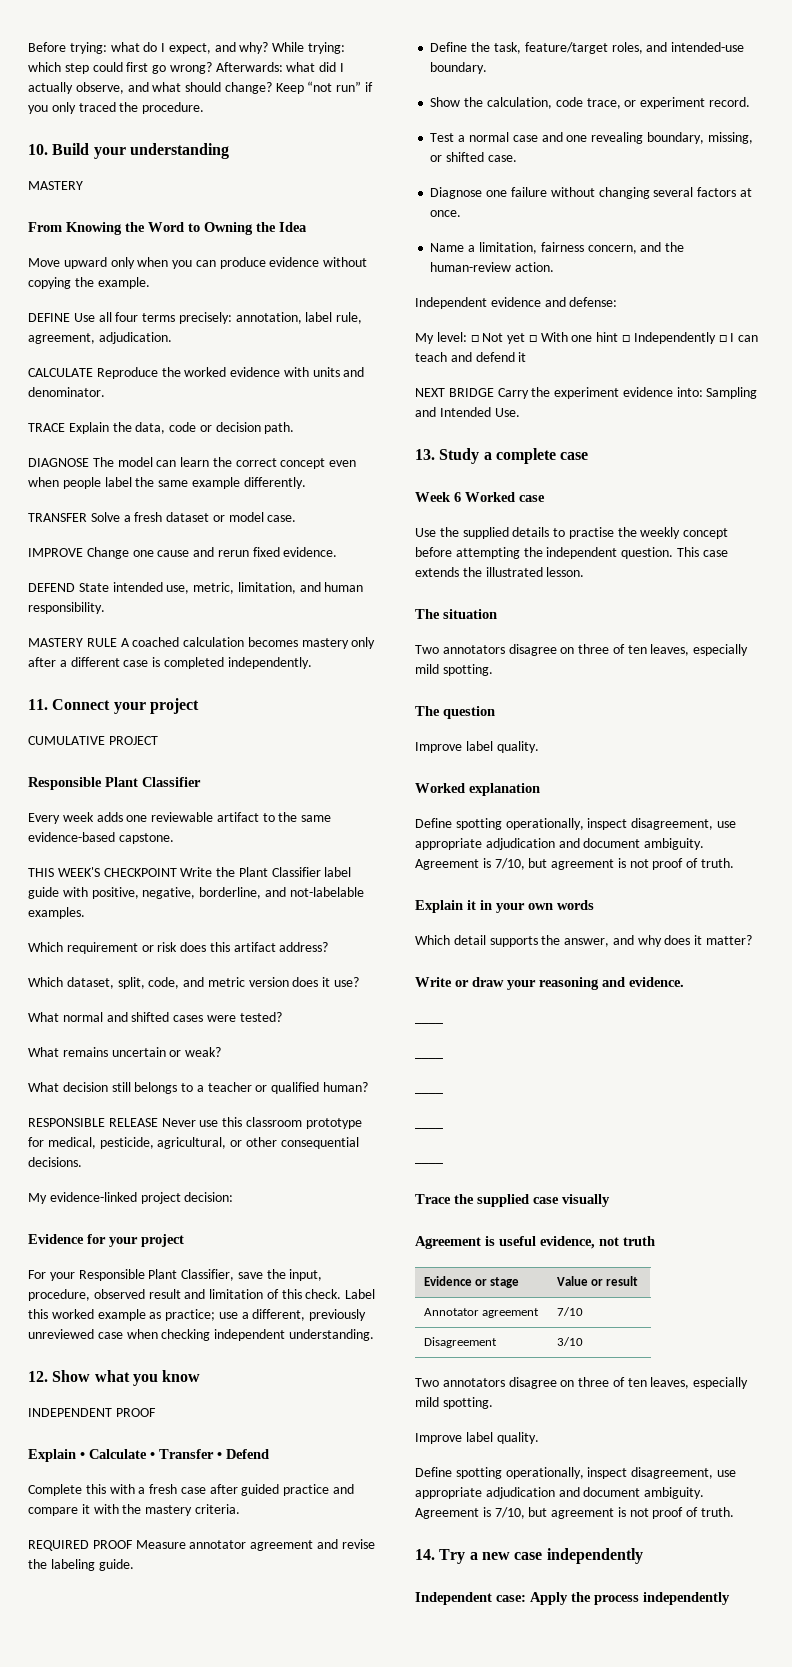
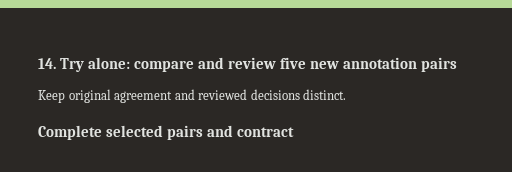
[28,42,346,54] [28,62,345,74] [28,81,374,94] [28,102,205,114] [28,143,229,159] [28,181,83,190] [28,222,307,235] [28,257,368,269] [28,277,150,289] [28,312,363,324] [28,332,172,344] [28,367,365,379] [28,387,105,397] [28,422,295,434] [28,457,357,469] [28,477,306,489] [28,512,297,522] [28,547,338,559] [28,582,364,594] [28,602,105,614] [28,637,376,649] [28,657,312,669] [28,698,199,714] [28,736,158,745] [28,777,201,790] [28,812,332,824] [28,832,174,844] [28,867,352,877] [28,887,364,899] [28,907,85,919] [28,942,329,954] [28,977,360,989] [28,1012,282,1022] [28,1047,222,1057] [28,1082,369,1094] [28,1117,362,1129] [28,1137,359,1149] [28,1157,82,1167] [28,1192,234,1204] [28,1234,184,1247] [28,1269,323,1281] [28,1289,376,1301] [28,1309,367,1321] [28,1329,374,1341] [28,1370,201,1386] [28,1408,156,1417] [28,1449,269,1462] [28,1484,355,1496] [28,1504,240,1516] [28,1539,375,1551] [28,1559,134,1571] [430,42,745,54] [430,62,488,74] [430,97,750,109] [430,132,753,144] [430,152,517,162] [430,187,752,199] [430,210,462,217] [430,242,685,254] [430,262,555,272] [415,297,618,309] [415,332,759,344] [415,352,527,362] [415,387,758,399] [415,407,520,417] [415,448,589,464] [415,492,545,502] [415,527,729,539] [415,547,728,559] [415,567,585,577] [415,609,497,619] [415,644,749,656] [415,664,493,676] [415,706,495,719] [415,741,539,753] [415,783,540,796] [415,818,736,830] [415,838,705,850] [415,858,735,870] [415,900,594,913] [415,935,753,947] [415,977,684,990] [415,1022,443,1024] [415,1057,443,1059] [415,1092,443,1094] [415,1127,443,1129] [415,1162,443,1164] [415,1194,610,1207] [415,1236,655,1249] [423,1276,520,1288] [556,1276,639,1286] [423,1308,539,1318] [556,1307,583,1316] [423,1337,497,1348] [556,1337,583,1346] [415,1377,749,1389] [415,1397,493,1409] [415,1432,539,1444] [415,1467,736,1479] [415,1487,705,1499] [415,1507,735,1519] [415,1548,643,1564] [415,1592,730,1605] Before trying: what do I expect, and why? While trying: which step could first go wrong? Afterwards: what did I actually observe, and what should change? Keep “not run” if you only traced the procedure. // 10. Build your understanding // MASTERY // From Knowing the Word to Owning the Idea // Move upward only when you can produce evidence without copying the example. // DEFINE Use all four terms precisely: annotation, label rule, agreement, adjudication. // CALCULATE Reproduce the worked evidence with units and denominator. // TRACE Explain the data, code or decision path. // DIAGNOSE The model can learn the correct concept even when people label the same example differently. // TRANSFER Solve a fresh dataset or model case. // IMPROVE Change one cause and rerun fixed evidence. // DEFEND State intended use, metric, limitation, and human responsibility. // MASTERY RULE A coached calculation becomes mastery only after a different case is completed independently. // 11. Connect your project // CUMULATIVE PROJECT // Responsible Plant Classifier // Every week adds one reviewable artifact to the same evidence-based capstone. // THIS WEEK'S CHECKPOINT Write the Plant Classifier label guide with positive, negative, borderline, and not-labelable examples. // Which requirement or risk does this artifact address? // Which dataset, split, code, and metric version does it use? // What normal and shifted cases were tested? // What remains uncertain or weak? // What decision still belongs to a teacher or qualified human? // RESPONSIBLE RELEASE Never use this classroom prototype for medical, pesticide, agricultural, or other consequential decisions. // My evidence-linked project decision: // Evidence for your project // For your Responsible Plant Classifier, save the input, procedure, observed result and limitation of this check. Label this worked example as practice; use a different, previously unreviewed case when checking independent understanding. // 12. Show what you know // INDEPENDENT PROOF // Explain • Calculate • Transfer • Defend // Complete this with a fresh case after guided practice and compare it with the mastery criteria. // REQUIRED PROOF Measure annotator agreement and revise the labeling guide. // Define the task, feature/target roles, and intended-use boundary. // Show the calculation, code trace, or experiment record. // Test a normal case and one revealing boundary, missing, or shifted case. // Diagnose one failure without changing several factors at once. // Name a limitation, fairness concern, and the human-review action. // Independent evidence and defense: // My level: □ Not yet □ With one hint □ Independently □ I can teach and defend it // NEXT BRIDGE Carry the experiment evidence into: Sampling and Intended Use. // 13. Study a complete case // Week 6 Worked case // Use the supplied details to practise the weekly concept before attempting the independent question. This case extends the illustrated lesson. // The situation // Two annotators disagree on three of ten leaves, especially mild spotting. // The question // Improve label quality. // Worked explanation // Define spotting operationally, inspect disagreement, use appropriate adjudication and document ambiguity. Agreement is 7/10, but agreement is not proof of truth. // Explain it in your own words // Which detail supports the answer, and why does it matter? // Write or draw your reasoning and evidence. // ____ // ____ // ____ // ____ // ____ // Trace the supplied case visually // Agreement is useful evidence, not truth // Evidence or stage | Value or result // Annotator agreement | 7/10 // Disagreement | 3/10 // Two annotators disagree on three of ten leaves, especially mild spotting. // Improve label quality. // Define spotting operationally, inspect disagreement, use appropriate adjudication and document ambiguity. Agreement is 7/10, but agreement is not proof of truth. // 14. Try a new case independently // Independent case: Apply the process independently -> [38,57,458,72] [38,89,347,103] [38,125,294,140] 14. Try alone: compare and review five new annotation pairs // Keep original agreement and reviewed decisions distinct. // Complete selected pairs and contract

